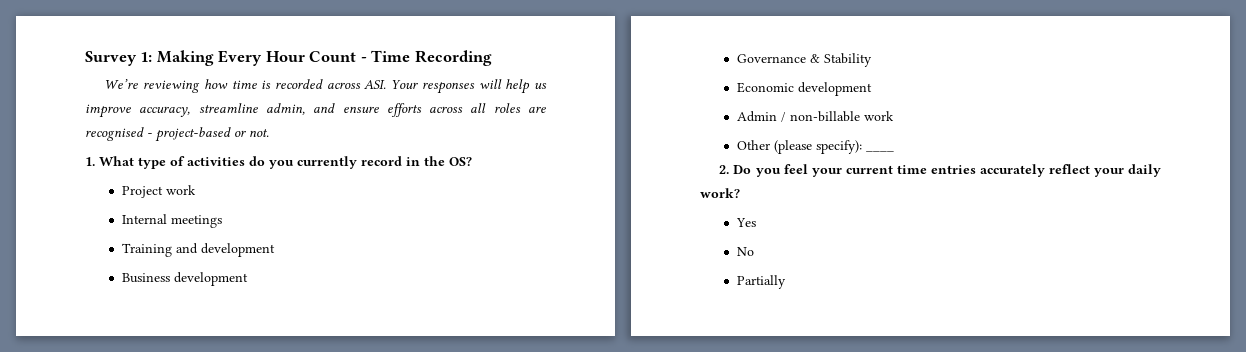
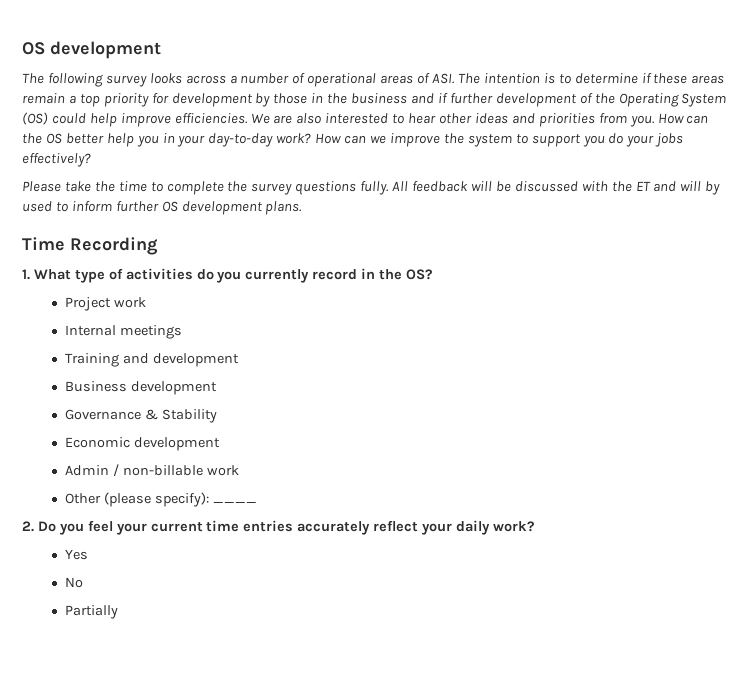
[85,50,492,66] [104,79,548,94] [85,103,546,118] [85,127,269,142] Survey 1: Making Every Hour Count - Time Recording // We’re reviewing how time is recorded across ASI. Your responses will help us improve accuracy, streamline admin, and ensure efforts across all roles are recognised - project-based or not. -> [22,41,161,59] [22,73,725,87] [22,93,727,107] [22,112,709,127] [22,133,684,147] [22,153,91,167] [22,181,721,195] [22,201,303,215] [22,237,158,255] OS development // The following survey looks across a number of operational areas of ASI. The intention is to determine if these areas remain a top priority for development by those in the business and if further development of the Operating System (OS) could help improve efficiencies. We are also interested to hear other ideas and priorities from you. How can the OS better help you in your day-to-day work? How can we improve the system to support you do your jobs effectively? // Please take the time to complete the survey questions fully. All feedback will be discussed with the ET and will by used to inform further OS development plans. // Time Recording

